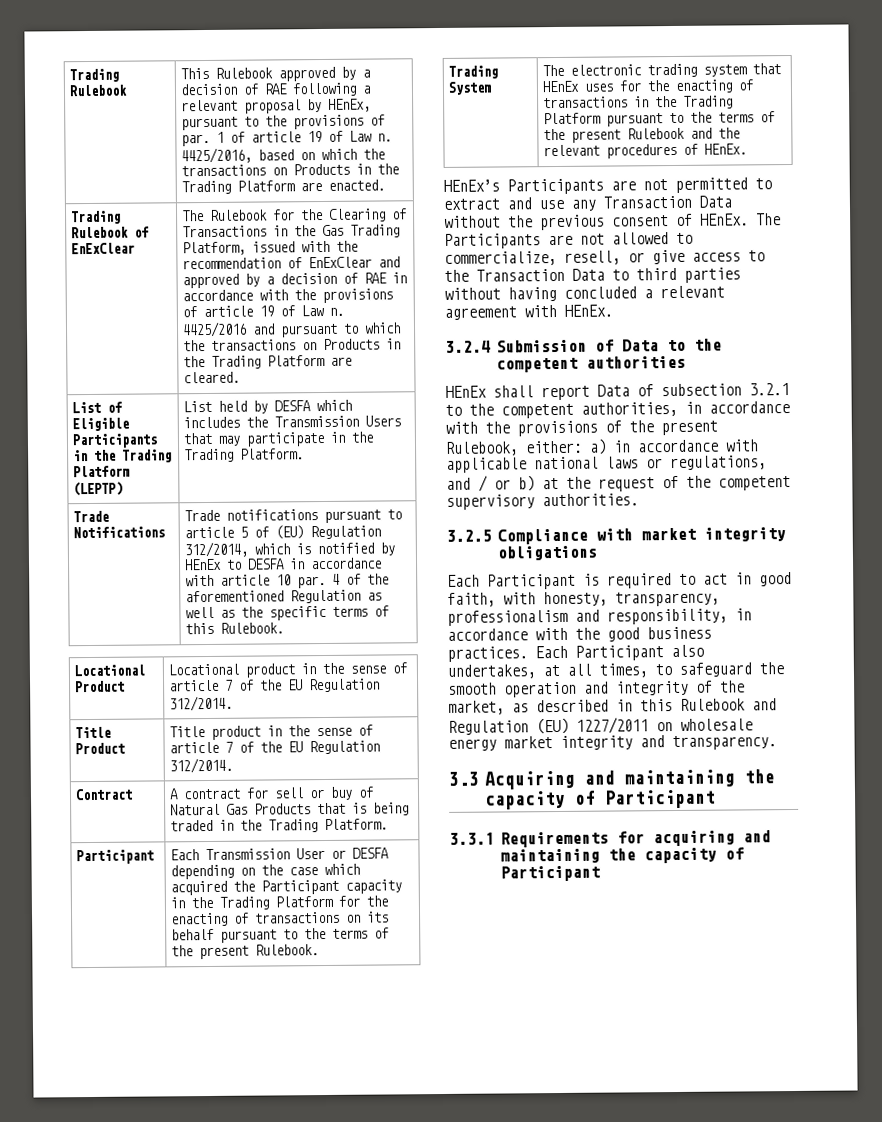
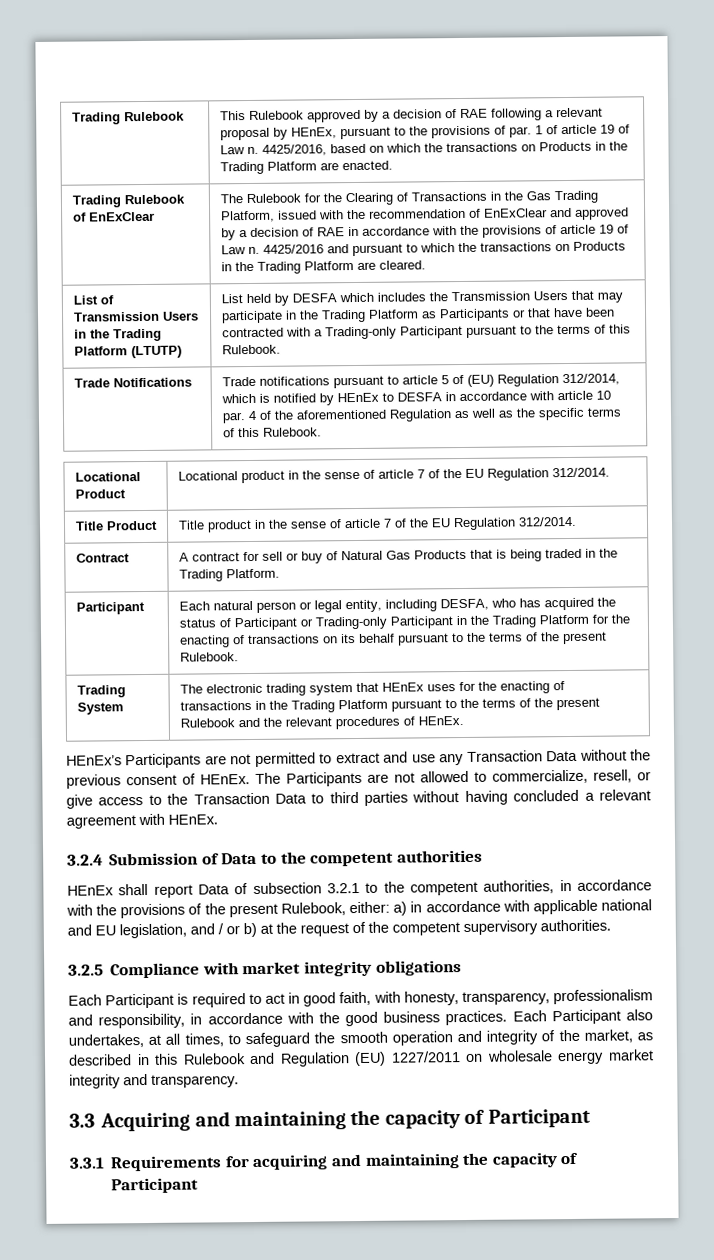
[72,417,130,432] [72,433,159,449] [73,449,173,463] [73,465,131,478] [73,481,124,497] Eligible Participants in the Trading Platform (LEPTP) -> [72,311,199,322] [73,328,162,342] [73,345,182,359] Transmission Users in the Trading Platform (LTUTP)
[240,448,305,460] Platform. -> [367,307,615,322] [221,324,631,340] [221,344,281,355] Platform as Participants or that have been contracted with a Trading-only Participant pursuant to the terms of this Rulebook.
[205,847,390,861] [170,863,361,880] [170,879,403,896] Transmission User or DESFA depending on the case which acquired the Participant capacity -> [212,597,616,613] [178,616,453,631] natural person or legal entity, including DESFA, who has acquired the status of Participant or Trading-only Participant
[606,455,767,471] laws or regulations, -> [67,923,187,939] and EU legislation,

